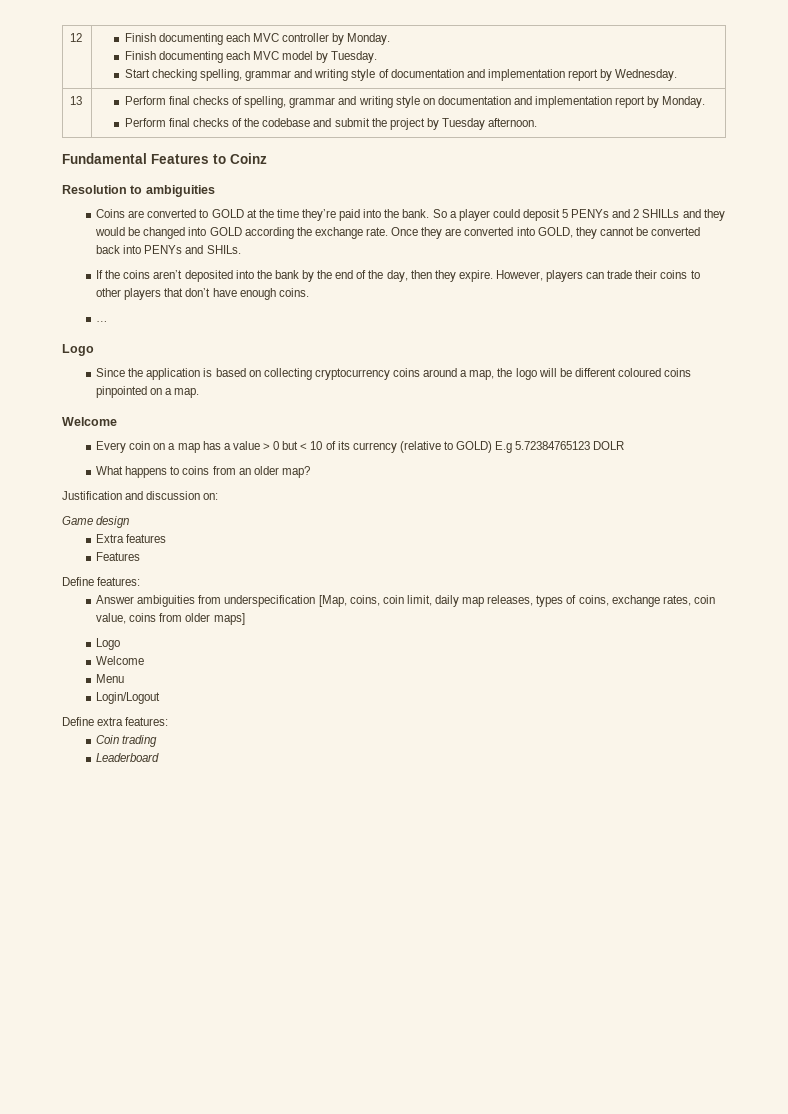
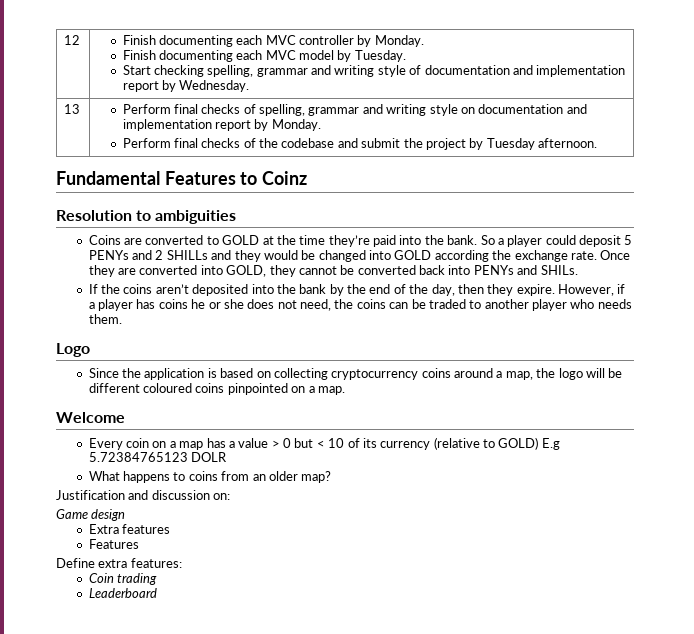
[546,270,700,282] [96,288,309,300] [96,321,109,322] players can trade their coins to other players that don’t have enough coins. // … -> [617,284,626,294] [88,299,632,311] [88,314,122,324] if a player has coins he or she does not need, the coins can be traded to another player who needs them.
[62,577,141,586] [96,595,715,607] [96,613,245,625] [96,638,121,650] [96,656,145,665] [96,674,125,683] [96,692,161,704] // Define features: // Answer ambiguities from underspecification [Map, coins, coin limit, daily map releases, types of coins, exchange rates, coin value, coins from older maps] // Logo // Welcome // Menu // Login/Logout -> (139, 544) none

